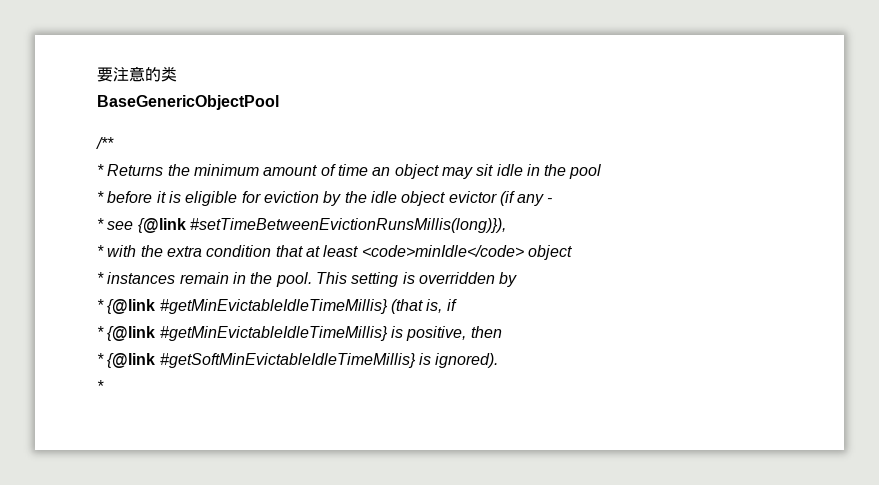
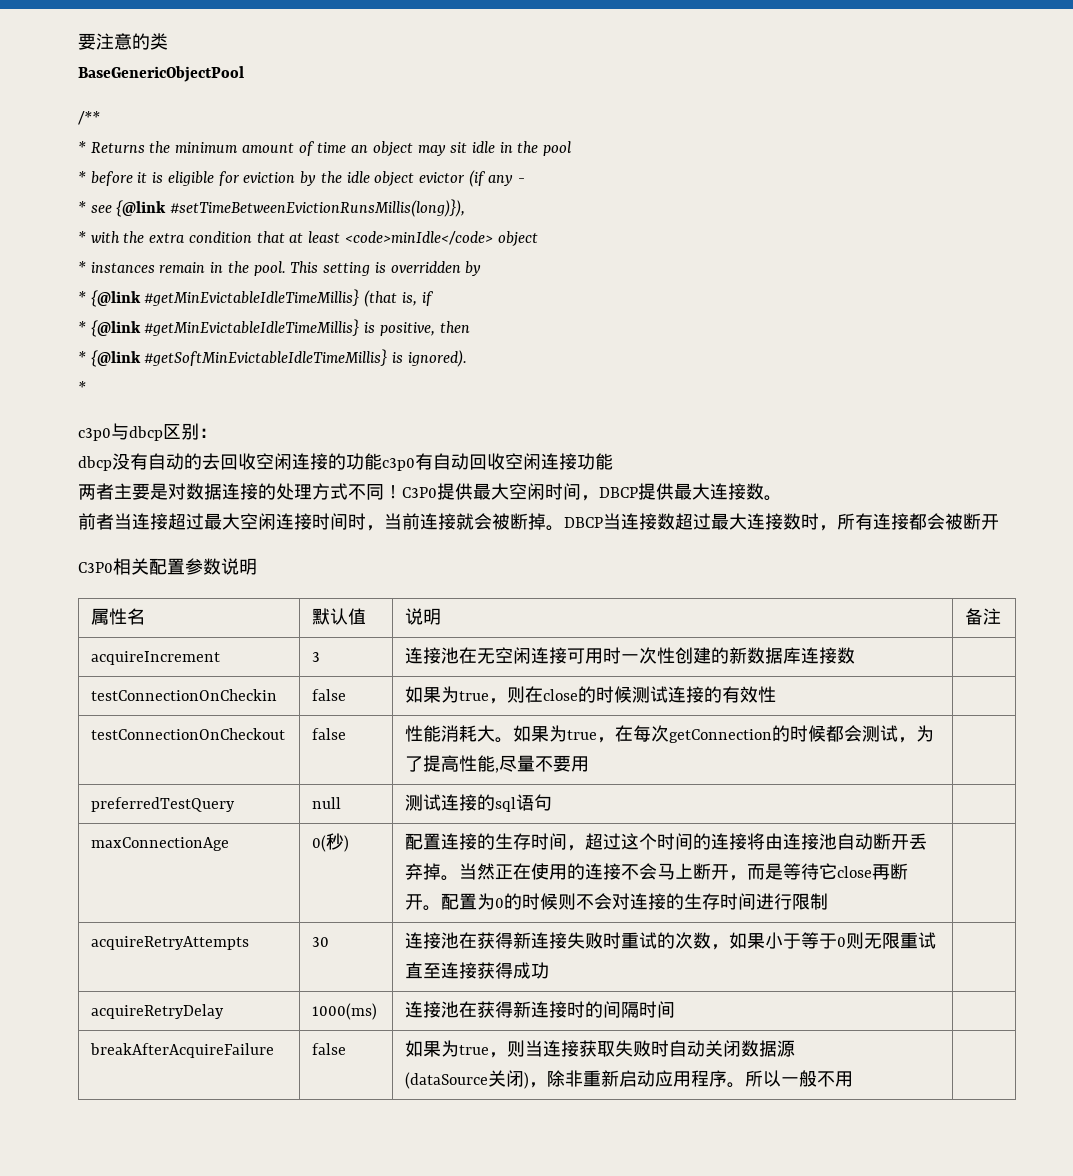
(104, 386) none -> [78,423,217,441] [78,453,613,471] [78,483,782,501] [78,513,999,531] [78,558,257,575] [91,608,146,625] [312,608,367,625] [405,608,442,625] [965,608,1002,625] [91,651,221,665] [312,652,321,662] [405,647,856,664] [91,689,278,701] [312,689,347,701] [405,686,777,704] [91,728,286,740] [312,728,347,740] [405,725,935,743] [405,755,590,773] [91,797,236,812] [312,797,342,809] [405,794,553,812] [91,837,230,851] [312,833,350,852] [405,833,928,851] [405,863,909,881] [405,893,829,911] [91,936,250,950] [312,937,330,947] [405,932,937,950] [405,962,550,979] [91,1004,225,1019] [312,1003,378,1020] [405,1001,676,1018] [90,1043,275,1058] [312,1043,347,1055] [405,1040,796,1058] [405,1070,854,1089] // c3p0与dbcp区别： // dbcp没有自动的去回收空闲连接的功能c3p0有自动回收空闲连接功能 // 两者主要是对数据连接的处理方式不同！C3P0提供最大空闲时间，DBCP提供最大连接数。 // 前者当连接超过最大空闲连接时间时，当前连接就会被断掉。DBCP当连接数超过最大连接数时，所有连接都会被断开 // C3P0相关配置参数说明 // 属性名 | 默认值 | 说明 | 备注 // acquireIncrement | 3 | 连接池在无空闲连接可用时一次性创建的新数据库连接数 | // testConnectionOnCheckin | false | 如果为true，则在close的时候测试连接的有效性 | // testConnectionOnCheckout | false | 性能消耗大。如果为true，在每次getConnection的时候都会测试，为了提高性能,尽量不要用 | // preferredTestQuery | null | 测试连接的sql语句 | // maxConnectionAge | 0(秒) | 配置连接的生存时间，超过这个时间的连接将由连接池自动断开丢弃掉。当然正在使用的连接不会马上断开，而是等待它close再断开。配置为0的时候则不会对连接的生存时间进行限制 | // acquireRetryAttempts | 30 | 连接池在获得新连接失败时重试的次数，如果小于等于0则无限重试直至连接获得成功 | // acquireRetryDelay | 1000(ms) | 连接池在获得新连接时的间隔时间 | // breakAfterAcquireFailure | false | 如果为true，则当连接获取失败时自动关闭数据源 // (dataSource关闭)，除非重新启动应用程序。所以一般不用 |

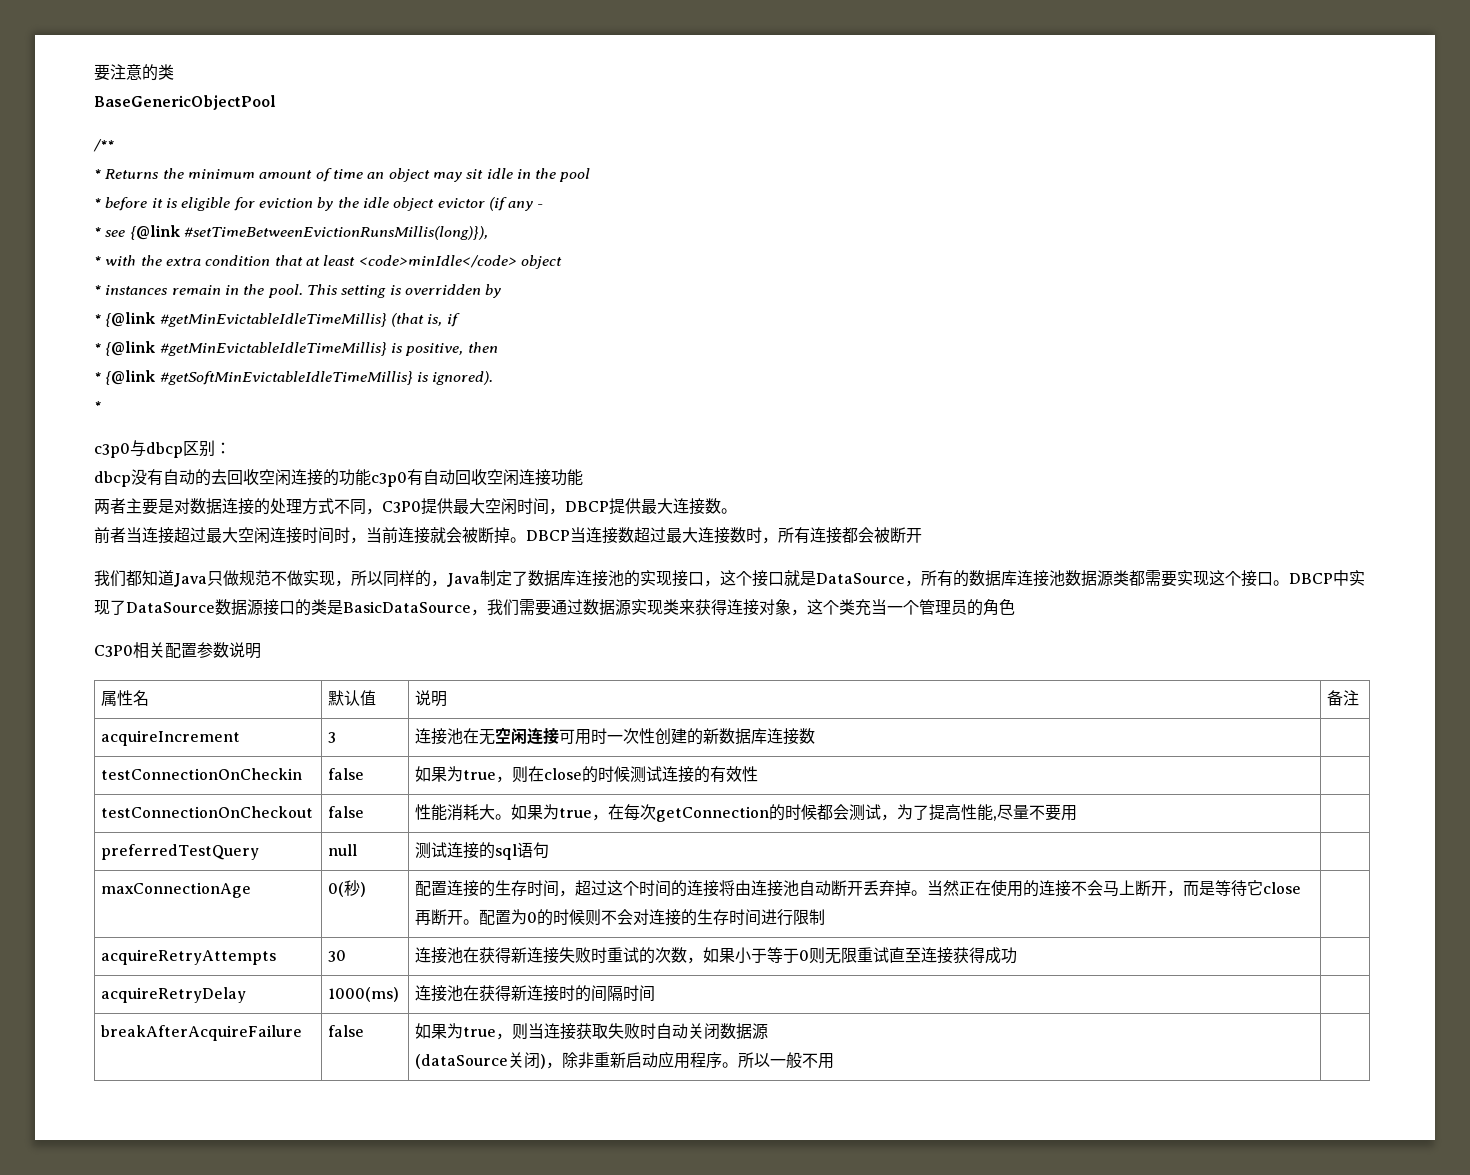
[384,485,402,499] ！ -> [366,508,382,515] ，
(999, 522) none -> [94,570,1365,587] [94,599,1015,616] // 我们都知道Java只做规范不做实现，所以同样的，Java制定了数据库连接池的实现接口，这个接口就是DataSource，所有的数据库连接池数据源类都需要实现这个接口。DBCP中实现了DataSource数据源接口的类是BasicDataSource，我们需要通过数据源实现类来获得连接对象，这个类充当一个管理员的角色

